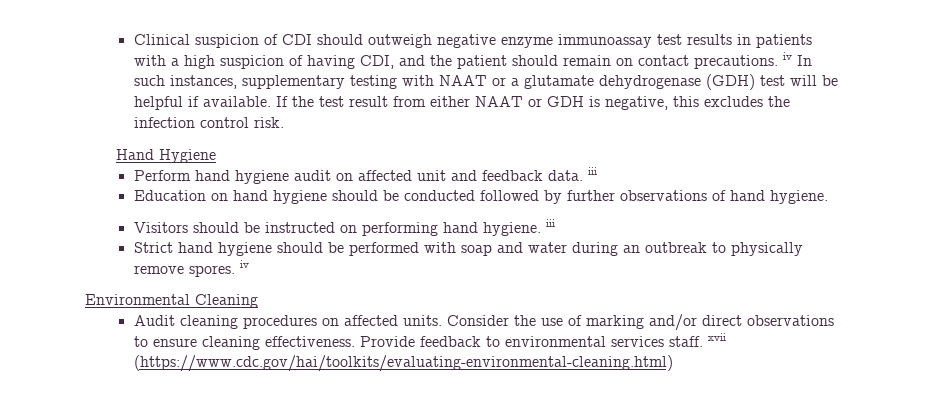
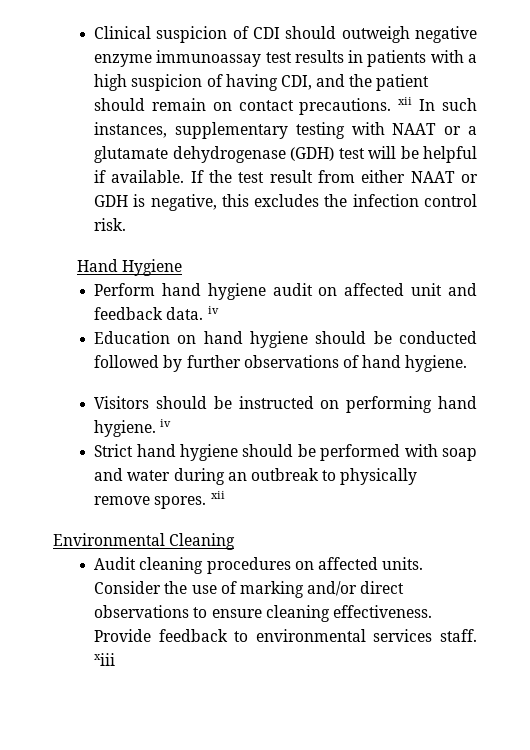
[782,52,792,60] iv -> [398,97,413,105] xii
[587,167,597,175] iii -> [207,306,219,314] iv
[545,219,555,227] iii -> [160,419,172,427] iv
[239,260,249,268] iv -> [210,491,225,499] xii
[707,333,726,341] [133,355,673,372] xvii (https://www.cdc.gov/hai/toolkits/evaluating-environmental-cleaning.html) -> [94,653,116,666] xiii

